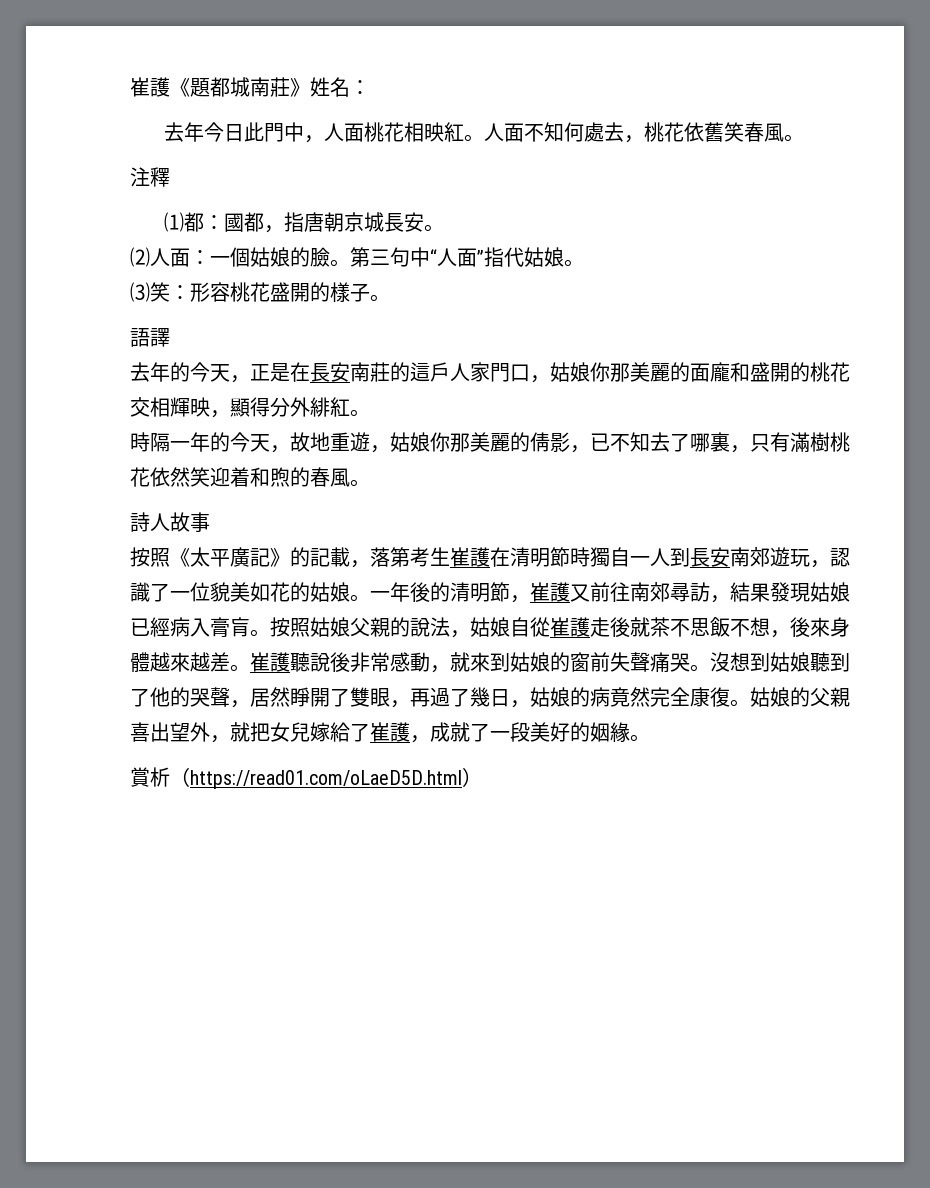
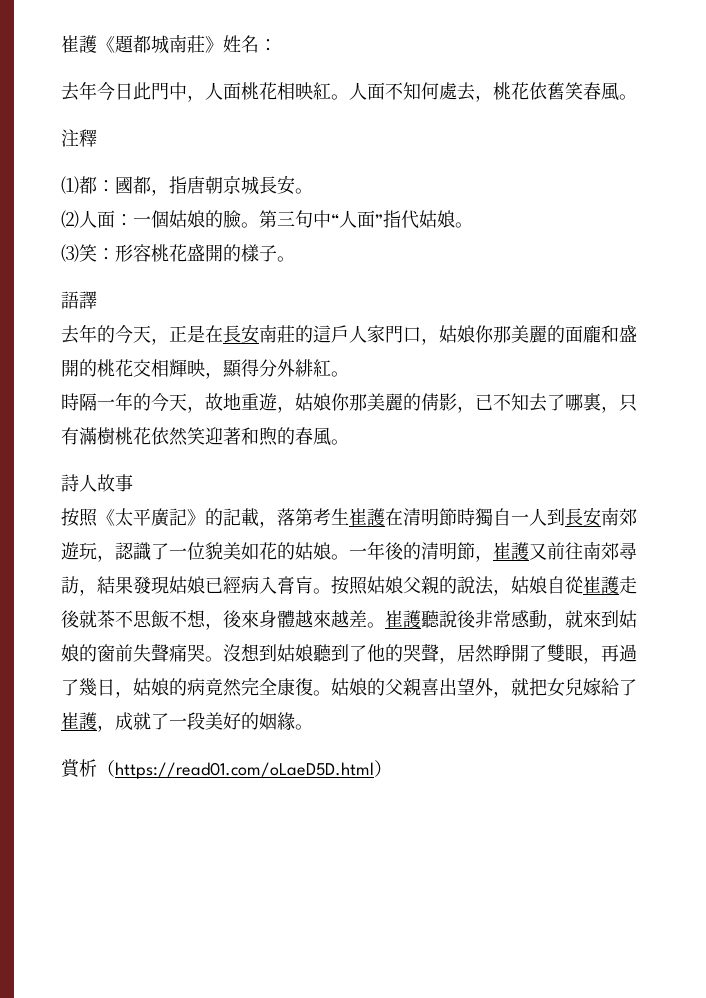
[230,467,250,487] 着 -> [223,427,241,445] 著

